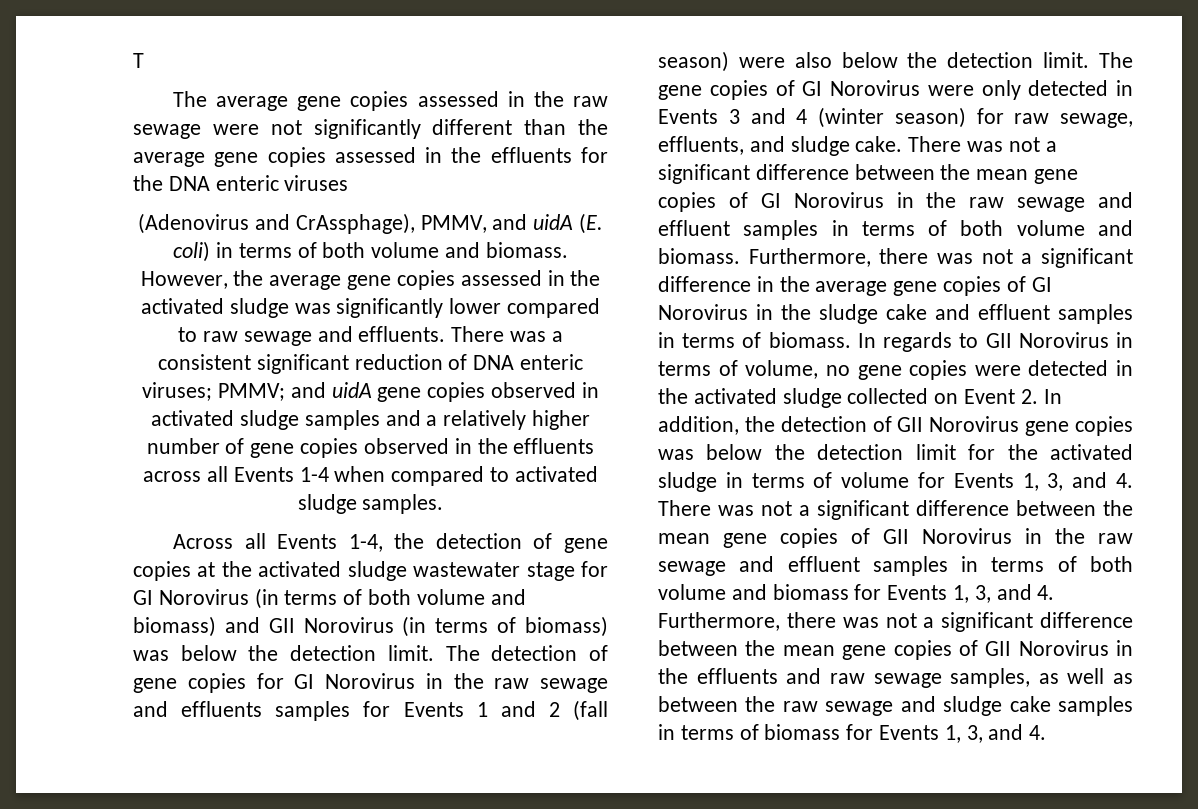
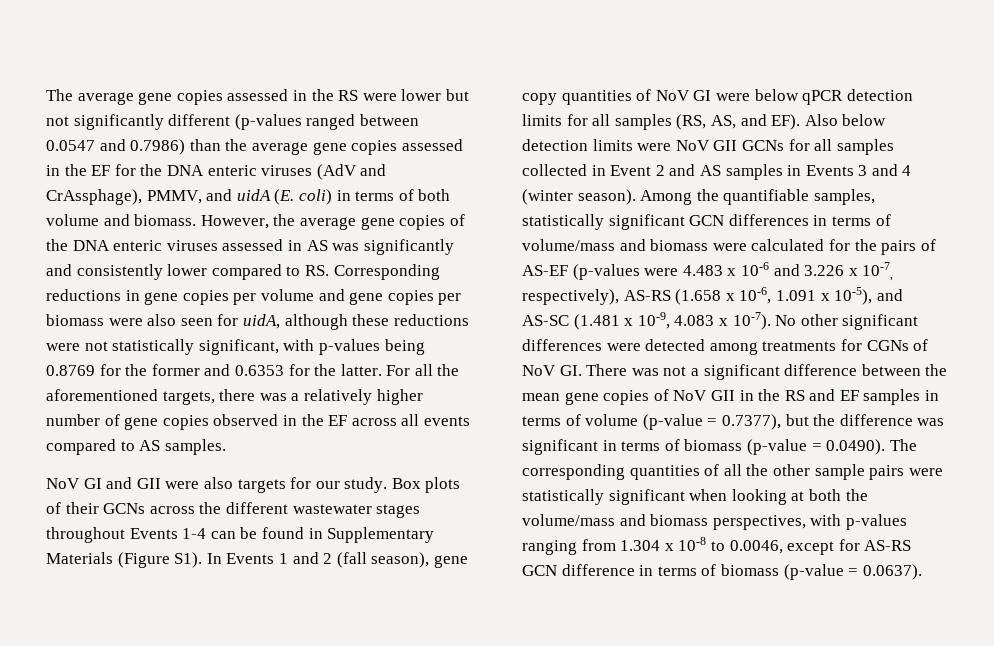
[133,53,144,68] T // -> (46, 95) none
[573,96,608,107] [133,119,513,139] raw sewage were not significantly different -> [338,89,469,101] [46,114,419,130] [46,139,186,155] RS were lower but not significantly different (p-values ranged between 0.0547 and 0.7986)
[490,147,572,163] effluents -> [91,165,111,176] EF
[138,213,250,234] // (Adenovirus -> [316,164,357,180] (AdV
[460,270,601,286] [140,298,601,318] [178,326,563,346] [157,354,584,374] [142,382,599,402] [151,410,421,430] assessed in the activated sludge was significantly lower compared to raw sewage and effluents. There was a consistent significant reduction of DNA enteric viruses; PMMV; and uidA gene copies observed in activated sludge samples and -> [449,214,465,226] [46,239,454,255] [46,264,440,280] [46,289,462,305] [46,314,469,330] [46,339,425,355] [46,364,460,376] [46,389,287,405] of the DNA enteric viruses assessed in AS was significantly and consistently lower compared to RS. Corresponding reductions in gene copies per volume and gene copies per biomass were also seen for uidA, although these reductions were not statistically significant, with p-values being 0.8769 for the former and 0.6353 for the latter. For all the aforementioned targets, there was
[513,438,595,454] effluents -> [328,415,348,426] EF
[233,466,598,486] [297,494,444,514] [173,533,608,553] [133,561,608,581] [133,588,526,609] [133,616,608,637] [133,645,608,661] [133,673,608,693] [133,701,391,721] Events 1-4 when compared to activated sludge samples. // Across all Events 1-4, the detection of gene copies at the activated sludge wastewater stage for GI Norovirus (in terms of both volume and biomass) and GII Norovirus (in terms of biomass) was below the detection limit. The detection of gene copies for GI Norovirus in the raw sewage and effluents samples for -> [423,416,470,426] [46,439,226,455] [46,477,461,493] [46,502,421,518] [46,527,435,543] [46,552,222,568] events compared to AS samples. // NoV GI and GII were also targets for our study. Box plots of their GCNs across the different wastewater stages throughout Events 1-4 can be found in Supplementary Materials (Figure S1). In
[658,51,1133,72] [658,80,1109,100] season) were also below the detection limit. The gene copies of GI Norovirus were only detected -> [371,552,468,568] [522,89,913,105] [522,114,887,130] [522,139,894,155] [522,164,783,180] season), gene copy quantities of NoV GI were below qPCR detection limits for all samples (RS, AS, and EF). Also below detection limits were NoV GII GCNs for all samples collected in Event 2 and AS samples
[894,107,1133,128] [658,136,903,156] season) for raw sewage, effluents, and sludge cake. -> [577,189,875,205] [522,214,891,230] [522,239,936,255] [522,262,894,281] [522,287,903,305] [522,312,919,330] [522,339,929,355] [522,365,582,376] season). Among the quantifiable samples, statistically significant GCN differences in terms of volume/mass and biomass were calculated for the pairs of AS-EF (p-values were 4.483 x 10-6 and 3.226 x 10-7, respectively), AS-RS (1.658 x 10-6, 1.091 x 10-5), and AS-SC (1.481 x 10-9, 4.083 x 10-7). No other significant differences were detected among treatments for CGNs of NoV GI.
[760,192,1133,212] [658,220,1133,240] [658,248,1133,268] [658,276,1052,296] [658,304,1133,324] [658,332,1133,352] [658,360,1133,380] [658,388,1062,408] [658,416,1133,436] [658,444,1133,460] [658,472,1133,492] [658,500,1133,520] [658,528,1133,548] [658,556,1133,576] [658,584,1055,603] [658,612,1133,632] [658,640,1133,660] [658,668,1133,688] [658,696,1133,716] [658,724,1047,743] GI Norovirus in the raw sewage and effluent samples in terms of both volume and biomass. Furthermore, there was not a significant difference in the average gene copies of GI Norovirus in the sludge cake and effluent samples in terms of biomass. In regards to GII Norovirus in terms of volume, no gene copies were detected in the activated sludge collected on Event 2. In addition, the detection of GII Norovirus gene copies was below the detection limit for the activated sludge in terms of volume for Events 1, 3, and 4. There was not a significant difference between the mean gene copies of GII Norovirus in the raw sewage and effluent samples in terms of both volume and biomass for Events 1, 3, and 4. Furthermore, there was not a significant difference between the mean gene copies of GII Norovirus in the effluents and raw sewage samples, as well as between the raw sewage and sludge cake samples in terms of biomass for Events 1, 3, and 4. -> [673,389,940,405] [522,414,945,430] [522,439,917,455] [522,464,943,480] [522,489,868,505] [522,514,907,530] [522,537,912,555] [522,564,922,580] NoV GII in the RS and EF samples in terms of volume (p-value = 0.7377), but the difference was significant in terms of biomass (p-value = 0.0490). The corresponding quantities of all the other sample pairs were statistically significant when looking at both the volume/mass and biomass perspectives, with p-values ranging from 1.304 x 10-8 to 0.0046, except for AS-RS GCN difference in terms of biomass (p-value = 0.0637).

